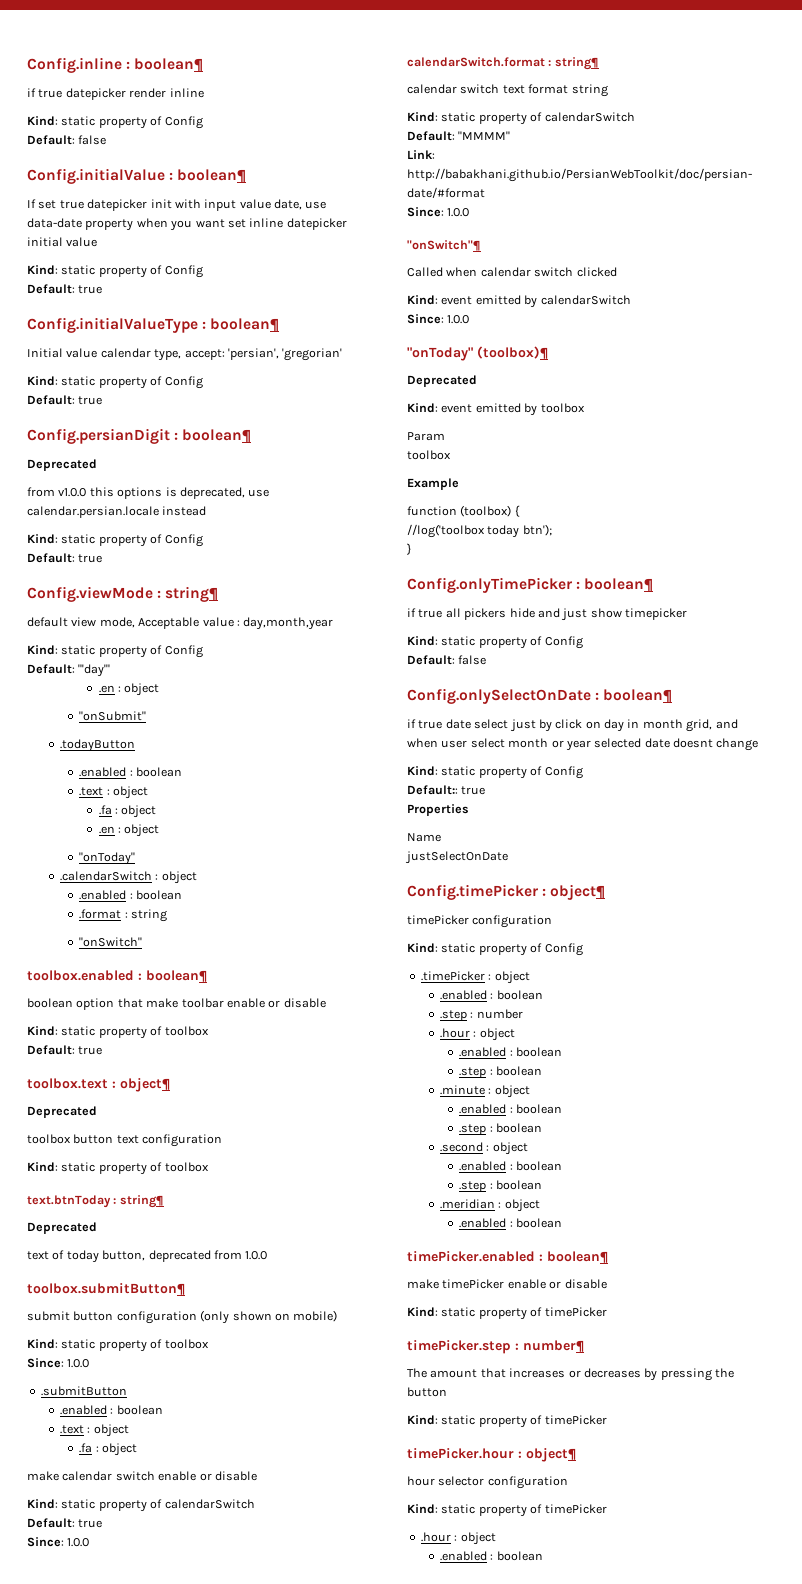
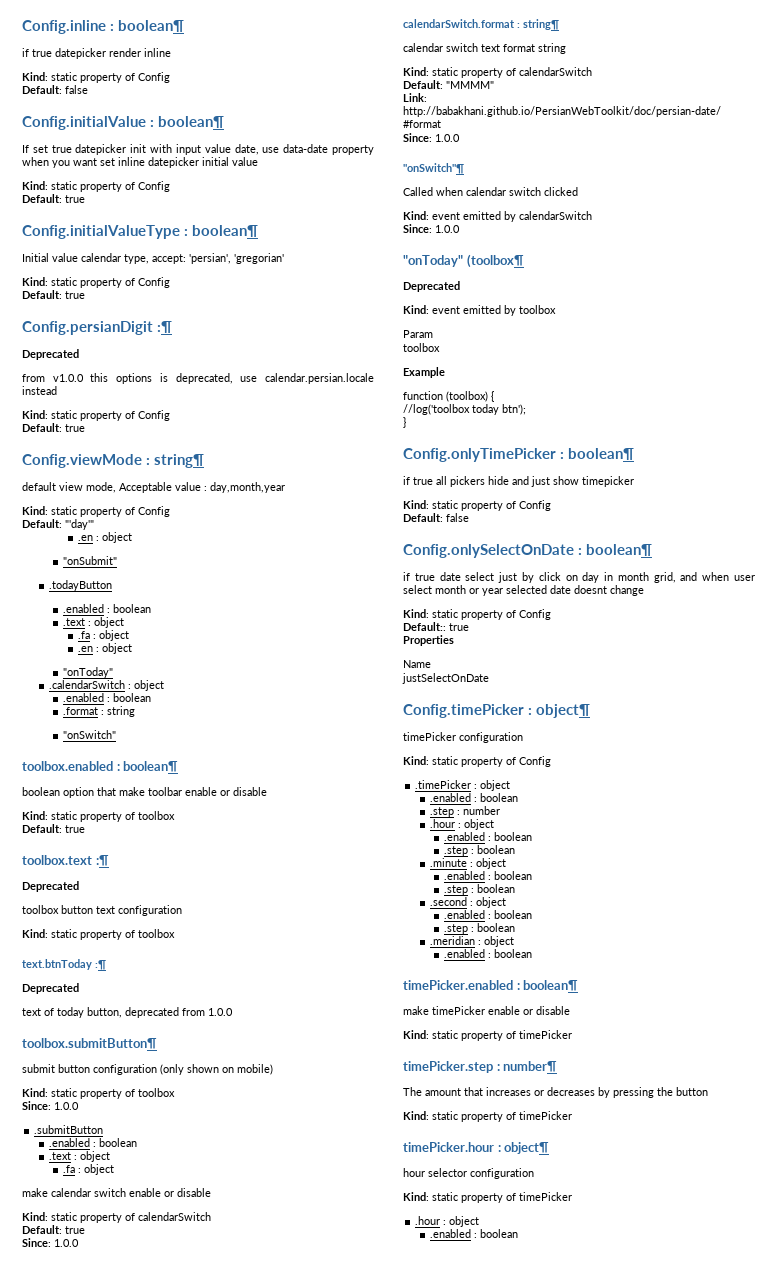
[174,429,252,442] : boolean¶ -> [157,321,173,333] :¶
[112,1078,170,1092] : object¶ -> [95,855,109,866] :¶
[113,1195,164,1208] : string¶ -> [95,960,106,970] :¶
[477,346,548,359] (toolbox)¶ -> [466,254,524,268] (toolbox¶

